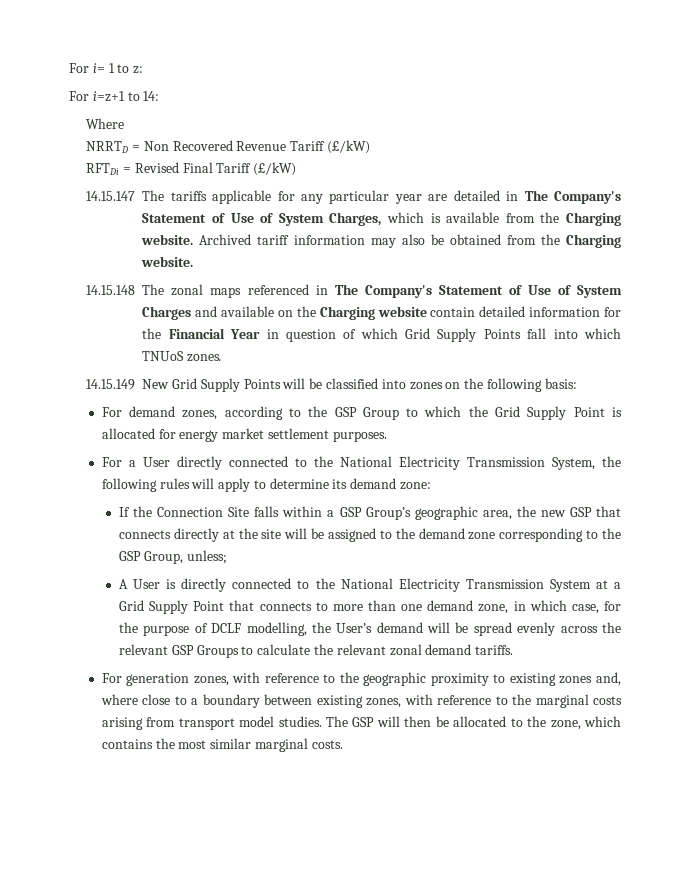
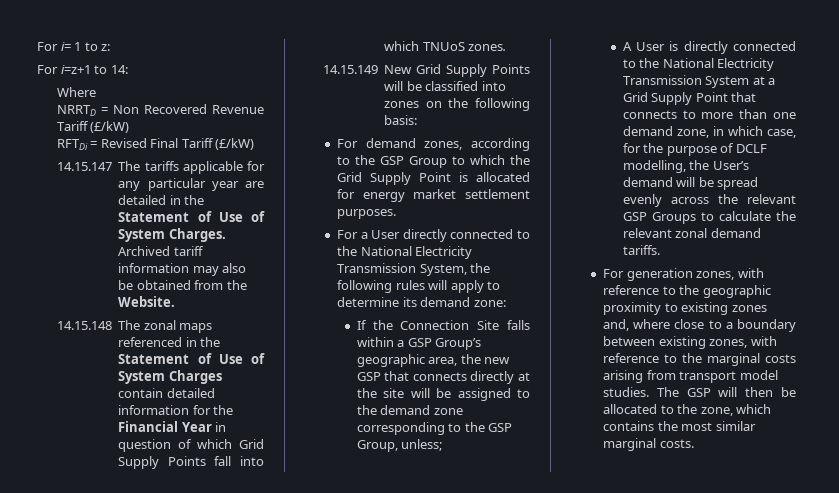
[524,190,621,204] [142,212,621,226] [141,234,194,245] The Company's Statement of Use of System Charges, which is available from the Charging website. -> [184,195,205,205] [118,211,265,222] [118,228,226,242] the Statement of Use of System Charges.
[566,234,622,248] [141,256,194,267] Charging website. -> [118,296,176,307] Website.
[334,284,432,298] The Company's -> [200,337,221,347] the
[195,306,427,320] and available on the Charging website -> (222, 377) none

